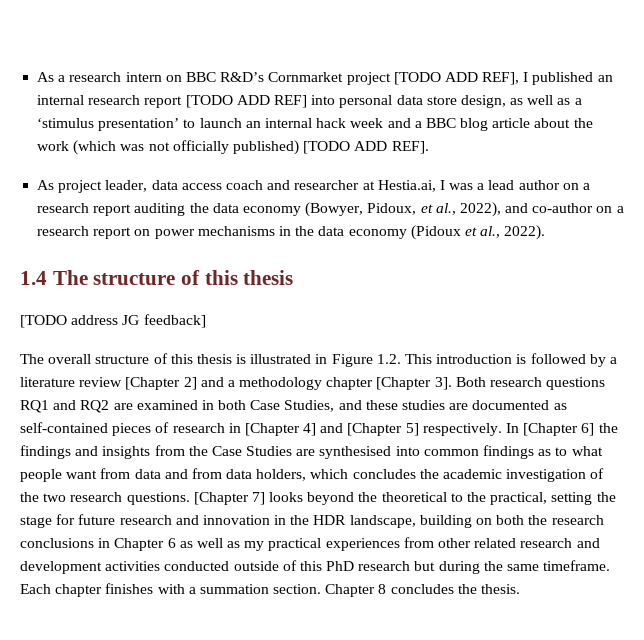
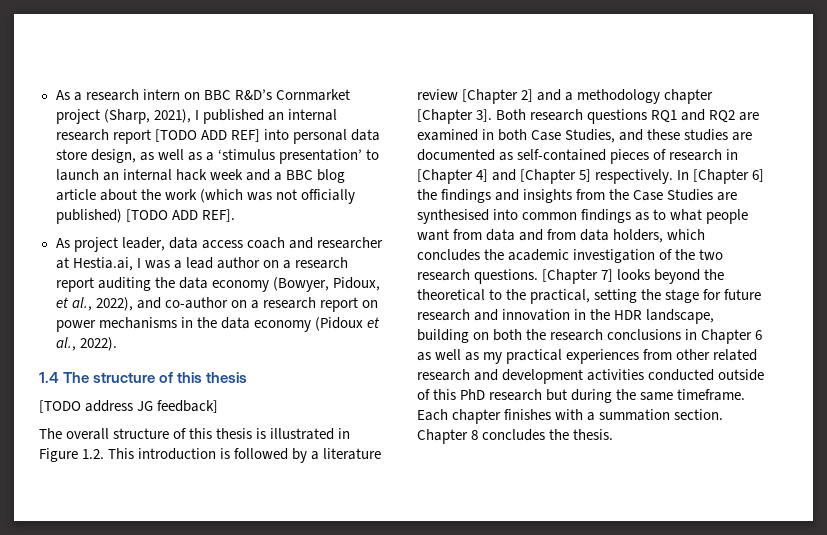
[393,72,520,85] [TODO ADD REF], -> [103,109,191,124] (Sharp, 2021),

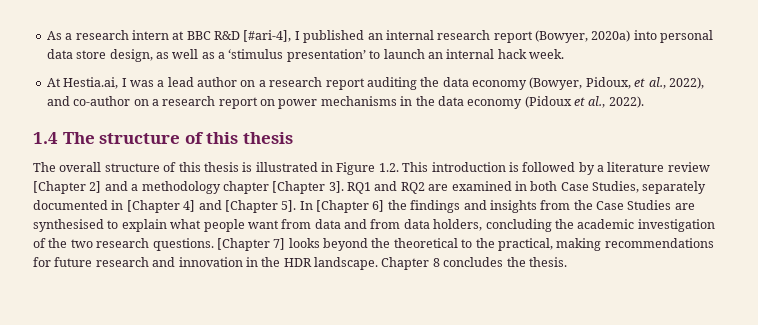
[183,89,350,101] [55,109,191,124] on BBC R&D’s Cornmarket project (Sharp, 2021), -> [172,30,292,42] at BBC R&D [#ari-4],
[154,129,260,142] [TODO ADD REF] -> [535,30,631,43] (Bowyer, 2020a)
[209,169,345,183] [55,189,355,204] [55,209,235,224] [55,237,383,252] [55,257,69,269] week and a BBC blog article about the work (which was not officially published) [TODO ADD REF]. // As project leader, data access coach and researcher at -> [529,49,564,59] [46,78,61,87] week. // At
[39,400,219,413] // [TODO address JG feedback] -> (293, 138) none
[496,109,648,124] Both research questions -> (344, 187) none
[619,129,753,141] [417,149,723,164] and these studies are documented as self-contained pieces of research -> [642,181,707,194] [33,200,108,210] separately documented
[579,169,674,184] 5] respectively. -> [281,200,297,212] 5].
[493,209,667,223] into common findings as to -> [107,219,167,232] to explain
[667,229,706,240] [417,249,480,261] which concludes -> [485,219,552,232] concluding
[594,289,700,303] setting the stage -> [556,238,714,251] making recommendations
[646,309,715,324] [417,329,763,344] [417,349,758,364] [417,369,765,384] [417,389,746,403] [417,409,724,424] landscape, building on both the research conclusions in Chapter 6 as well as my practical experiences from other related research and development activities conducted outside of this PhD research but during the same timeframe. Each chapter finishes with a summation section. -> [314,257,378,270] landscape.

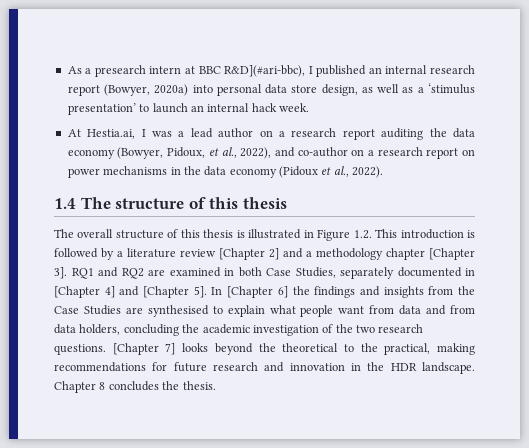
[75,30,129,40] research -> [94,65,146,77] presearch
[214,30,292,42] R&D [#ari-4], -> [224,65,306,77] R&D](#ari-bbc),

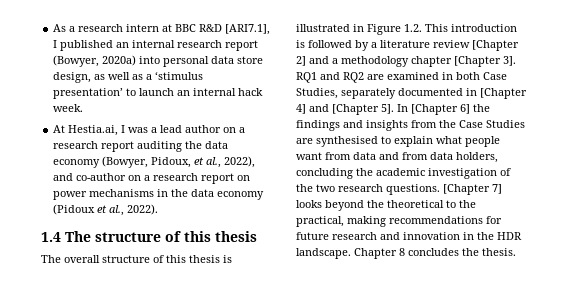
[94,65,146,77] presearch -> [78,24,124,32] research
[224,65,306,77] R&D](#ari-bbc), -> [199,24,271,35] R&D [ARI7.1],

